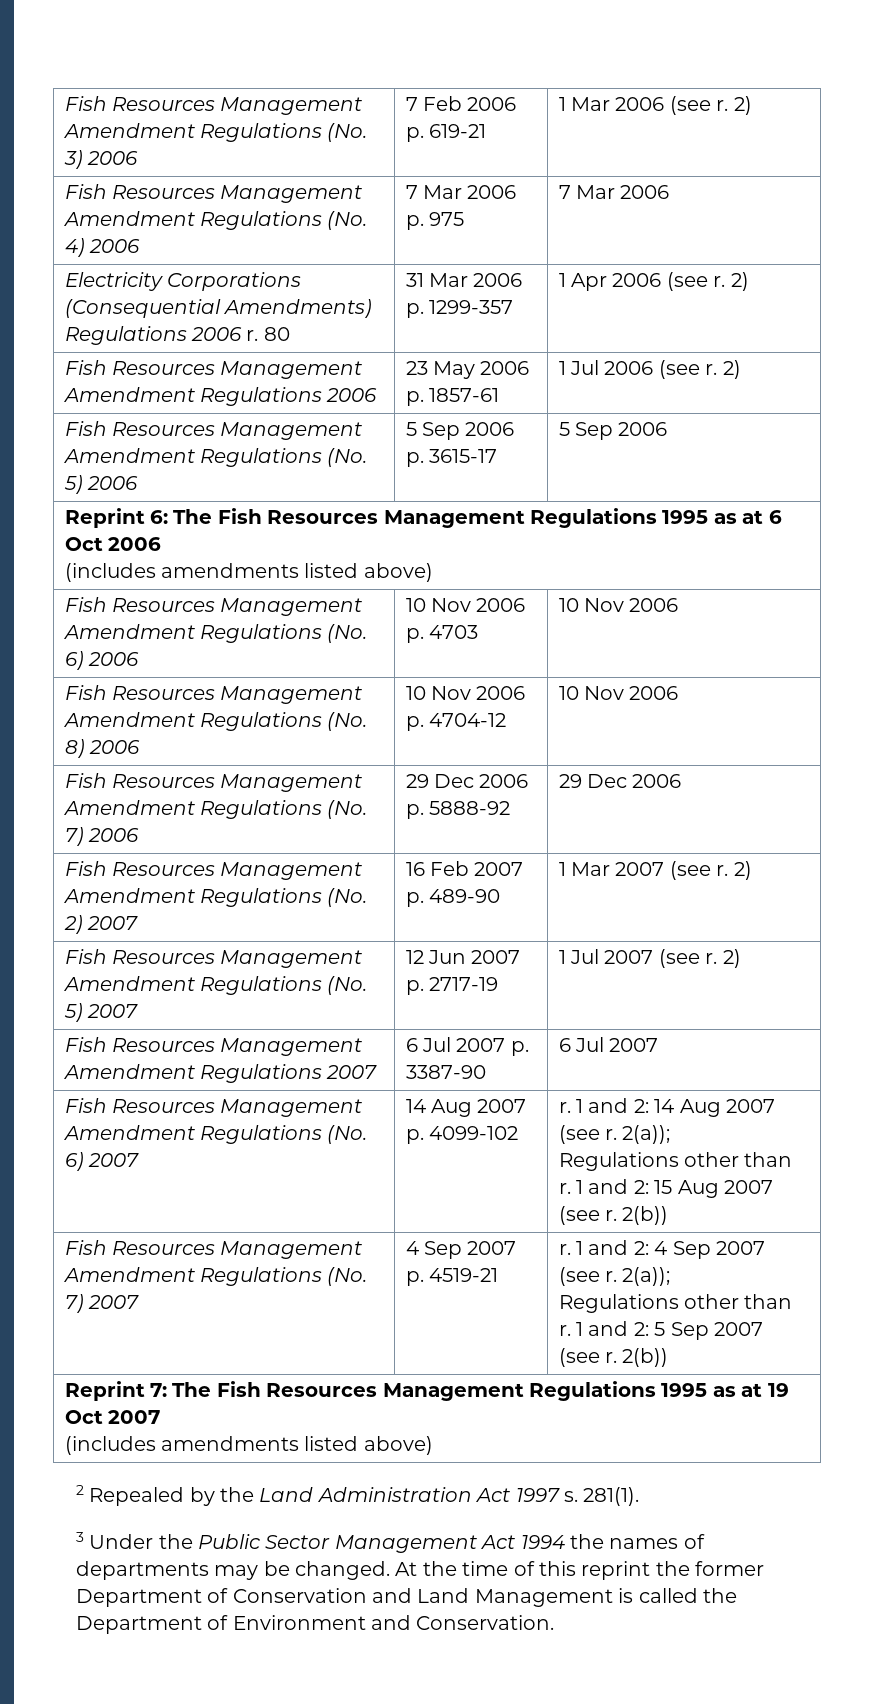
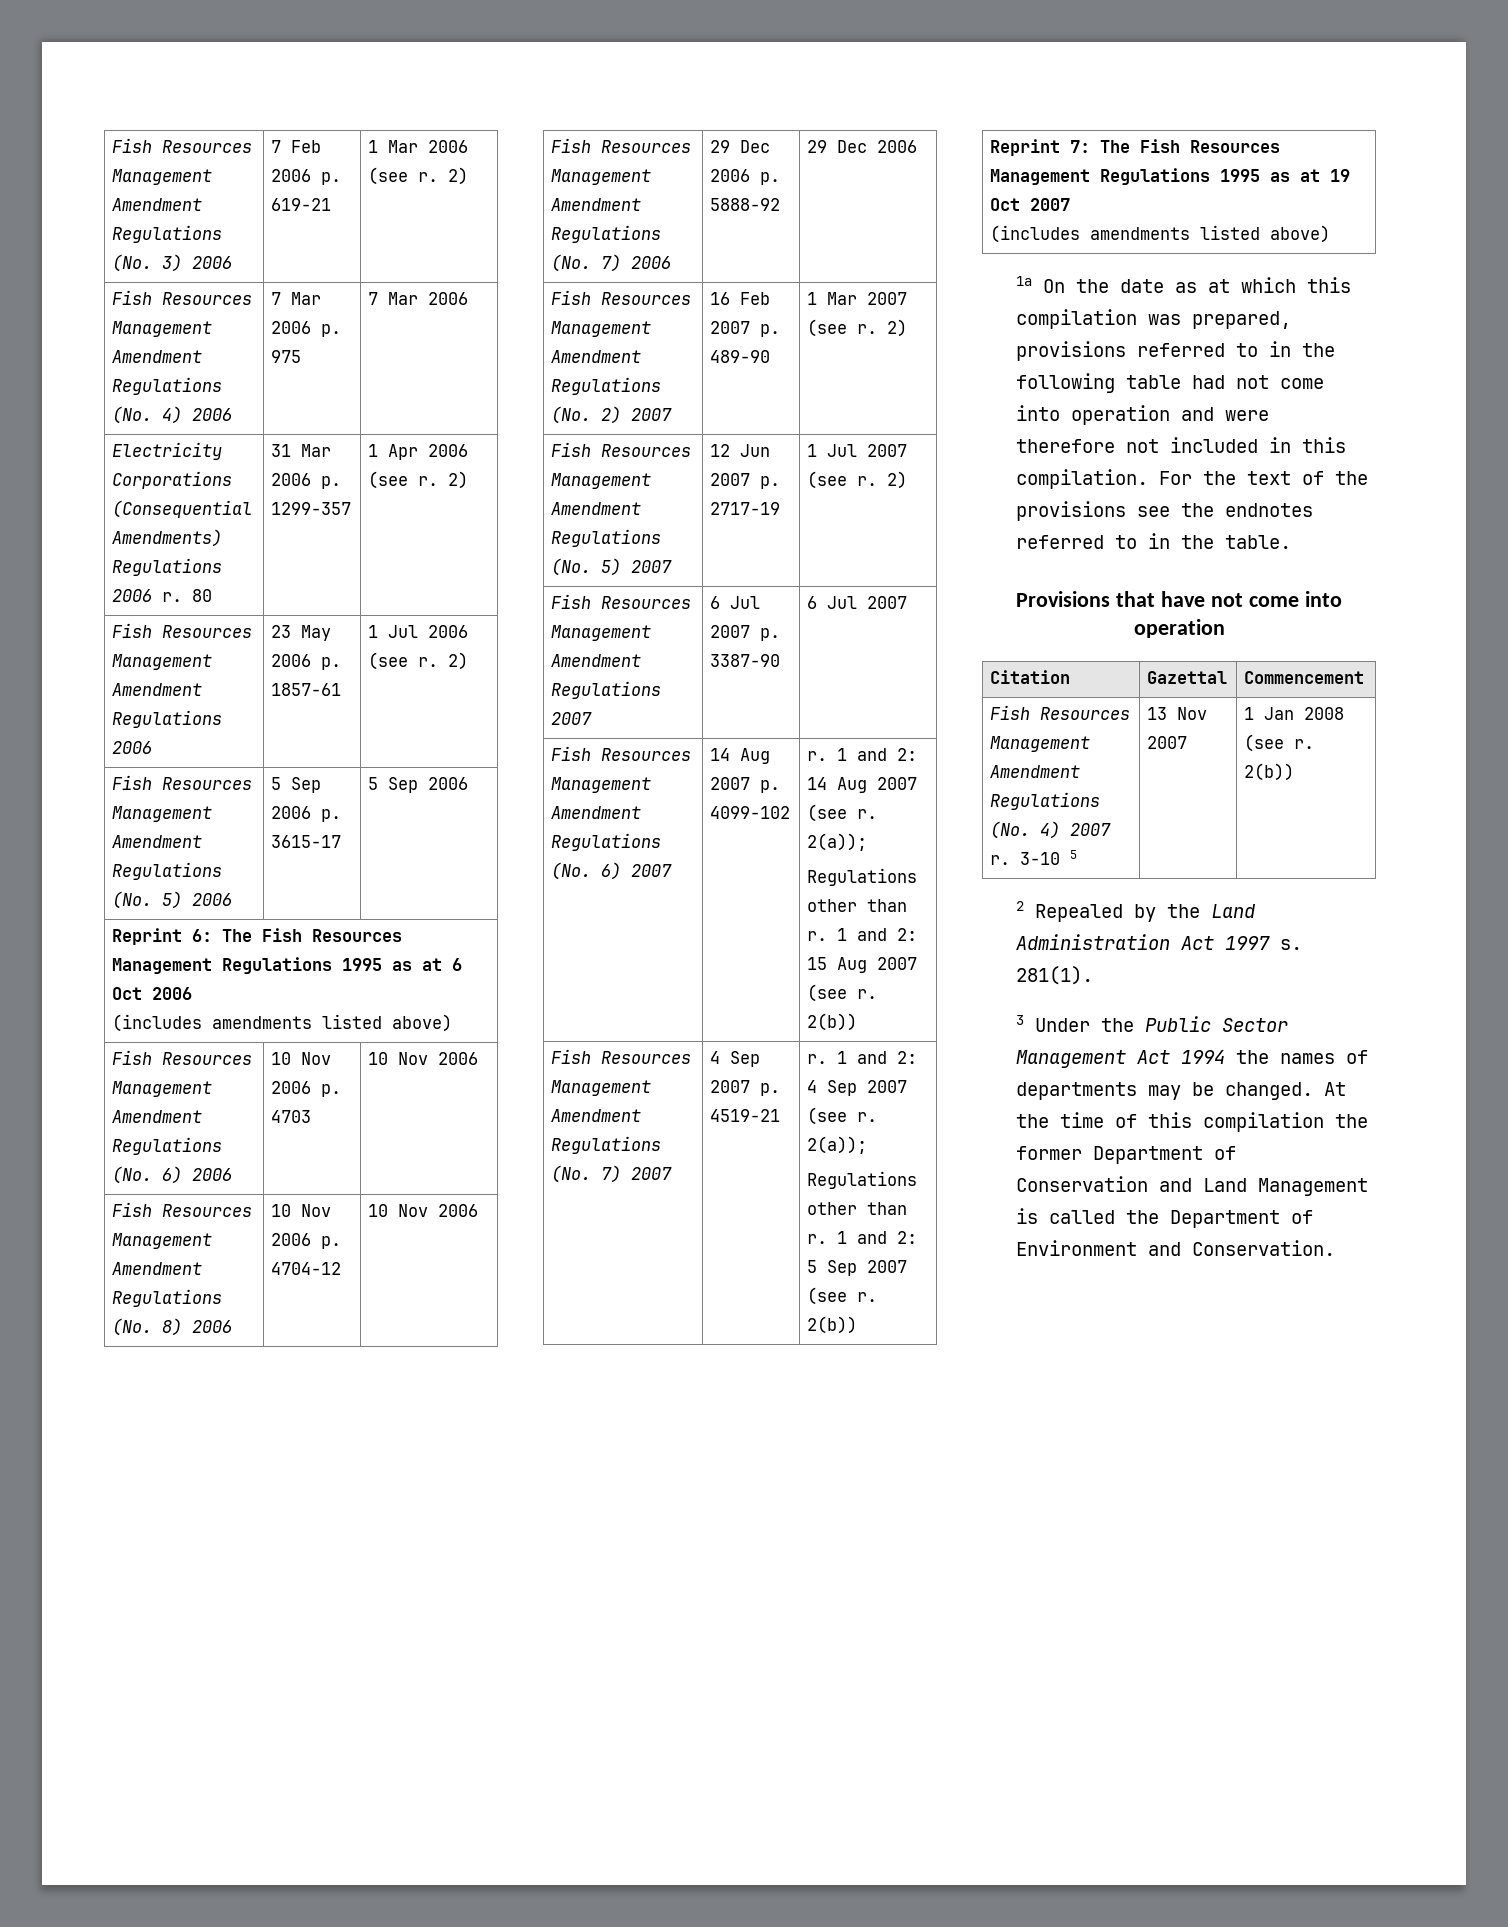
(433, 1445) none -> [1015,276,1351,293] [1015,309,1291,329] [1015,341,1335,361] [1015,373,1324,393] [1015,405,1269,425] [1015,437,1346,453] [1015,469,1368,489] [1015,501,1313,521] [1015,533,1291,549] [1016,591,1342,607] [1133,619,1225,638] [989,670,1070,684] [1146,671,1227,684] [1243,671,1364,684] [989,705,1130,720] [989,736,1090,752] [989,765,1080,778] [989,792,1100,810] [989,821,1111,839] [989,850,1077,865] [1146,707,1207,720] [1146,736,1187,749] [1243,707,1344,720] [1243,734,1314,752] [1243,763,1294,781] // 1a On the date as at which this compilation was prepared, provisions referred to in the following table had not come into operation and were therefore not included in this compilation. For the text of the provisions see the endnotes referred to in the table. // Provisions that have not come into operation // Citation | Gazettal | Commencement // Fish Resources Management Amendment Regulations (No. 4) 2007 r. 3-10 5 | 13 Nov 2007 | 1 Jan 2008 (see r. 2(b))
[581,1561,651,1580] reprint -> [1202,1112,1324,1132] compilation

